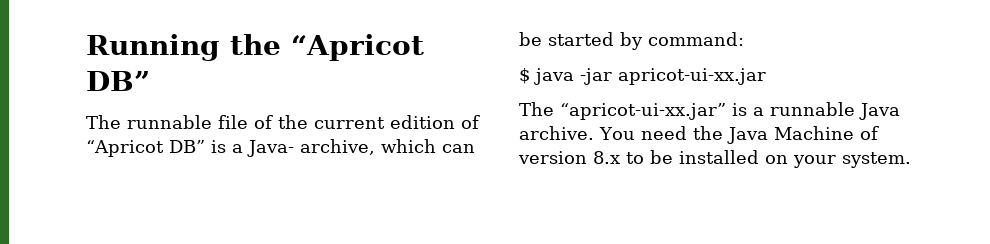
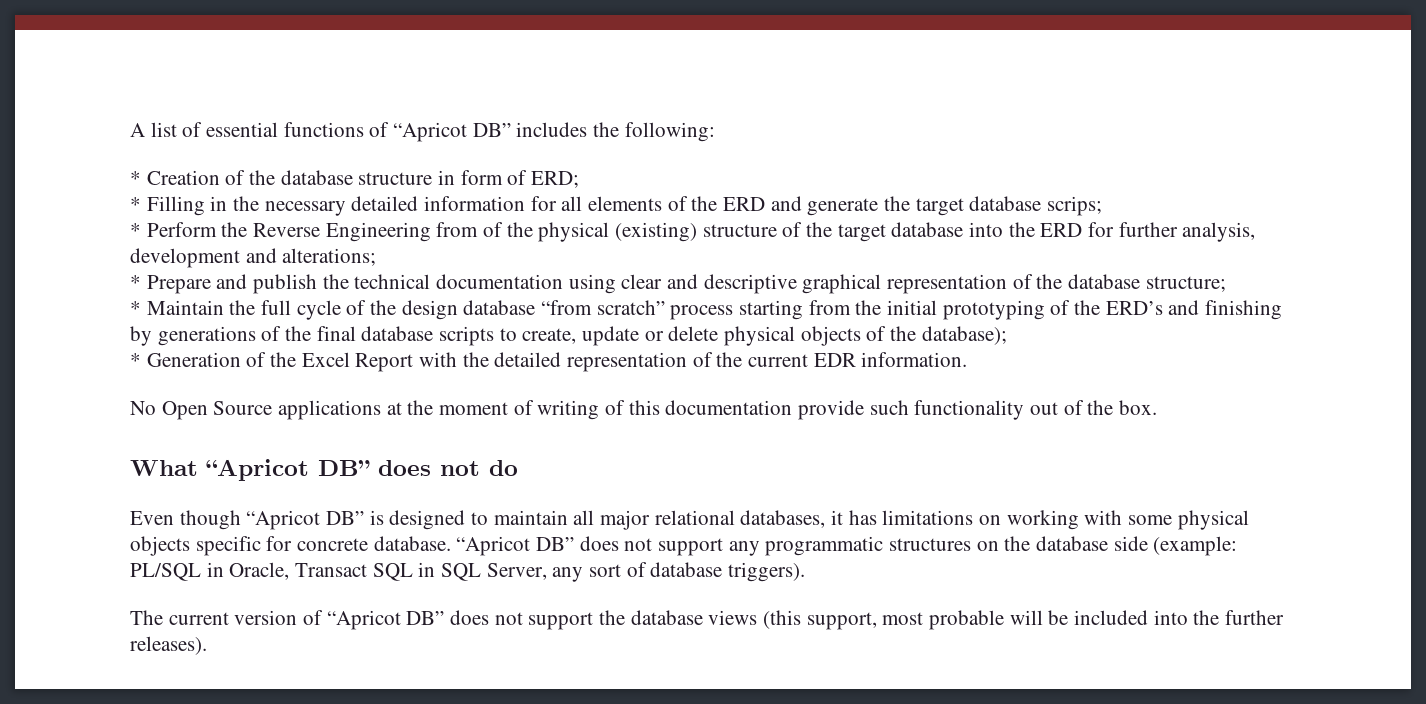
[86,34,424,61] [86,71,150,91] [86,115,480,129] [86,139,475,157] [519,32,744,50] [519,68,766,85] [519,102,900,120] [519,126,879,144] [518,150,911,168] Running the “Apricot DB” // The runnable file of the current edition of “Apricot DB” is a Java- archive, which can be started by command: // $ java -jar apricot-ui-xx.jar // The “apricot-ui-xx.jar” is a runnable Java archive. You need the Java Machine of version 8.x to be installed on your system. -> [130,122,715,142] [130,170,580,188] [130,196,1103,216] [130,222,1256,242] [130,248,377,268] [130,274,1226,294] [130,300,1283,320] [130,326,1007,346] [130,352,968,372] [130,400,1158,420] [130,459,518,481] [130,510,1249,530] [130,536,1238,556] [130,562,806,582] [130,610,1285,630] [130,636,207,655] A list of essential functions of “Apricot DB” includes the following: // * Creation of the database structure in form of ERD; // * Filling in the necessary detailed information for all elements of the ERD and generate the target database scrips; // * Perform the Reverse Engineering from of the physical (existing) structure of the target database into the ERD for further analysis, development and alterations; // * Prepare and publish the technical documentation using clear and descriptive graphical representation of the database structure; // * Maintain the full cycle of the design database “from scratch” process starting from the initial prototyping of the ERD’s and finishing by generations of the final database scripts to create, update or delete physical objects of the database); // * Generation of the Excel Report with the detailed representation of the current EDR information. // No Open Source applications at the moment of writing of this documentation provide such functionality out of the box. // What “Apricot DB” does not do // Even though “Apricot DB” is designed to maintain all major relational databases, it has limitations on working with some physical objects specific for concrete database. “Apricot DB” does not support any programmatic structures on the database side (example: PL/SQL in Oracle, Transact SQL in SQL Server, any sort of database triggers). // The current version of “Apricot DB” does not support the database views (this support, most probable will be included into the further releases).

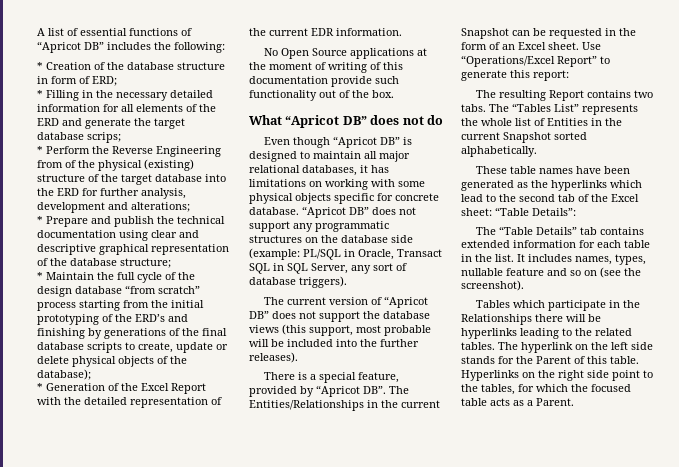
(207, 645) none -> [264,372,400,383] [249,385,409,397] [249,400,440,411] [461,28,636,39] [461,42,601,50] [461,55,610,67] [461,70,569,81] [476,90,654,101] [461,103,638,115] [461,118,622,126] [461,132,587,143] [461,146,537,157] [476,166,631,174] [461,180,642,191] [461,194,639,202] [461,207,576,216] [476,226,645,235] [461,240,650,248] [461,254,646,265] [461,267,641,278] [461,280,524,291] [476,300,641,311] [461,314,601,325] [461,328,632,339] [461,342,653,353] [461,356,639,364] [461,370,653,381] [461,384,631,395] [461,398,574,406] // There is a special feature, provided by “Apricot DB”. The Entities/Relationships in the current Snapshot can be requested in the form of an Excel sheet. Use “Operations/Excel Report” to generate this report: // The resulting Report contains two tabs. The “Tables List” represents the whole list of Entities in the current Snapshot sorted alphabetically. // These table names have been generated as the hyperlinks which lead to the second tab of the Excel sheet: “Table Details”: // The “Table Details” tab contains extended information for each table in the list. It includes names, types, nullable feature and so on (see the screenshot). // Tables which participate in the Relationships there will be hyperlinks leading to the related tables. The hyperlink on the left side stands for the Parent of this table. Hyperlinks on the right side point to the tables, for which the focused table acts as a Parent.

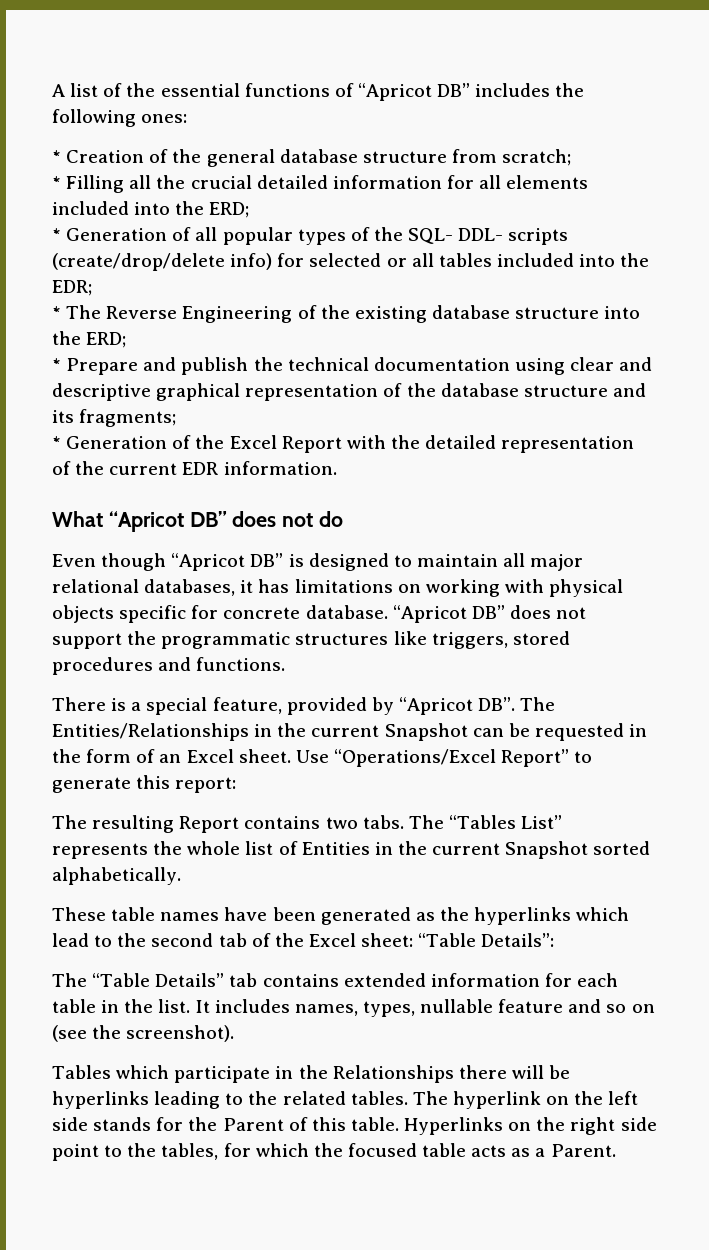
(78, 32) none -> [126,83,156,97] the
[174,42,225,53] following: -> [52,109,188,127] following ones:
[127,62,225,70] [37,76,117,86] database structure in form of ERD; -> [206,149,572,167] general database structure from scratch;
[82,90,168,101] in the necessary -> [129,175,252,189] all the crucial
[186,104,216,112] [37,118,185,129] [37,132,121,143] [37,146,109,154] of the ERD and generate the target database scrips; // * Perform the -> [52,201,250,218] [52,227,569,245] [52,253,650,271] [52,280,92,296] [52,305,102,319] included into the ERD; // * Generation of all popular types of the SQL- DDL- scripts (create/drop/delete info) for selected or all tables included into the EDR; // * The
[37,159,194,171] [37,174,226,185] [37,188,186,199] [37,202,190,213] from of the physical (existing) structure of the target database into the ERD for further analysis, development and alterations; -> [297,305,641,323] [52,331,127,348] of the existing database structure into the ERD;
[120,258,171,268] [37,272,195,283] [37,285,200,297] [37,300,204,311] [37,314,188,325] [37,328,227,339] [37,342,228,353] [37,356,187,367] [37,369,91,380] structure; // * Maintain the full cycle of the design database “from scratch” process starting from the initial prototyping of the ERD’s and finishing by generations of the final database scripts to create, update or delete physical objects of the database); -> [523,383,646,397] [52,409,177,427] structure and its fragments;
[264,48,428,59] [249,62,403,73] [249,76,399,87] [249,90,394,101] // No Open Source applications at the moment of writing of this documentation provide such functionality out of the box. -> (337, 468) none
[398,181,425,187] some -> (544, 586) none
[293,223,313,232] any -> [127,631,157,645] the
[305,235,413,243] [249,248,442,260] [249,263,407,274] [249,276,347,288] [264,296,429,308] [249,311,430,322] [249,324,431,336] [249,339,419,347] [249,352,298,363] on the database side (example: PL/SQL in Oracle, Transact SQL in SQL Server, any sort of database triggers). // The current version of “Apricot DB” does not support the database views (this support, most probable will be included into the further releases). -> [393,631,570,649] [52,657,286,675] like triggers, stored procedures and functions.

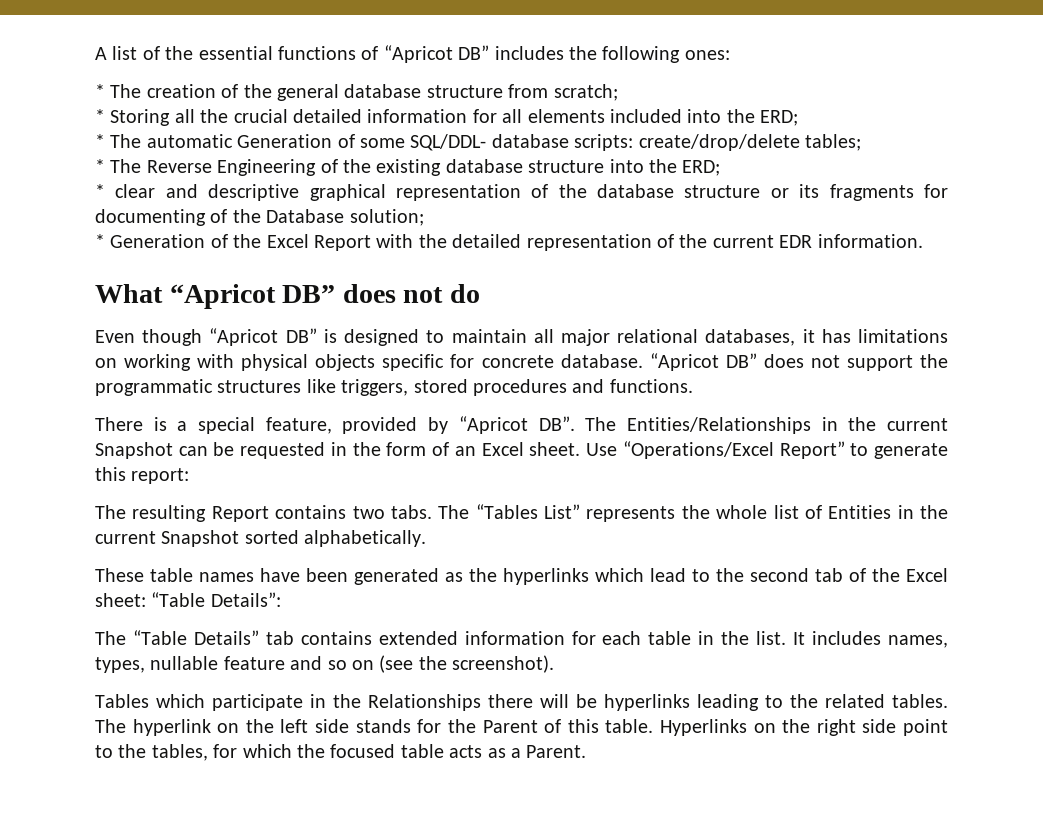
[66,150,145,163] Creation -> [110,84,216,98] The creation
[66,175,125,193] Filling -> [110,109,171,126] Storing
[66,227,569,245] [52,253,650,271] [52,280,92,296] Generation of all popular types of the SQL- DDL- scripts (create/drop/delete info) for selected or all tables included into the EDR; -> [110,134,861,151] The automatic Generation of some SQL/DDL- database scripts: create/drop/delete tables;
[66,357,565,375] Prepare and publish the technical documentation using -> (105, 191) none
[612,383,646,397] [52,409,177,427] and its fragments; -> [770,184,948,201] [95,209,424,226] or its fragments for documenting of the Database solution;

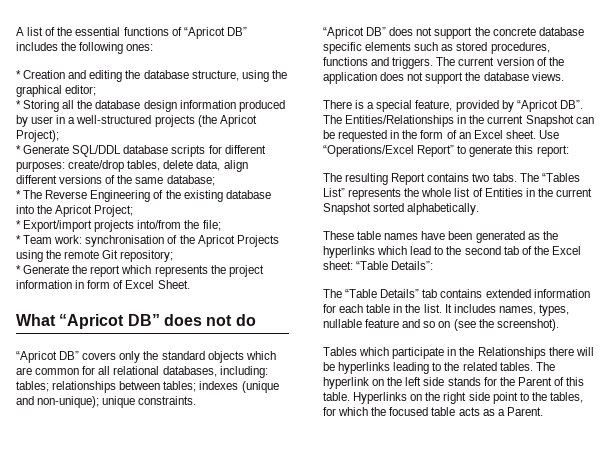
[110,84,618,101] [95,109,799,126] [95,134,861,151] The creation of the general database structure from scratch; // * Storing all the crucial detailed information for all elements included into the ERD; // * The automatic Generation of some SQL/DDL- database scripts: create/drop/delete tables; -> [23,70,287,82] [16,85,97,97] [16,100,285,112] [16,115,257,127] [16,130,59,142] [16,145,266,157] [16,160,248,172] [16,175,215,186] Creation and editing the database structure, using the graphical editor; // * Storing all the database design information produced by user in a well-structured projects (the Apricot Project); // * Generate SQL/DDL database scripts for different purposes: create/drop tables, delete data, align different versions of the same database;
[528,159,721,176] [95,184,948,201] [95,209,424,226] [95,234,923,251] structure into the ERD; // * clear and descriptive graphical representation of the database structure or its fragments for documenting of the Database solution; // * Generation of the Excel Report with the detailed representation of the current EDR information. -> [16,205,134,217] [16,220,221,232] [16,235,279,247] [16,250,174,262] [16,265,264,277] [16,280,190,289] into the Apricot Project; // * Export/import projects into/from the file; // * Team work: synchronisation of the Apricot Projects using the remote Git repository; // * Generate the report which represents the project information in form of Excel Sheet.
[95,328,948,346] [95,354,643,371] Even though “Apricot DB” is designed to maintain all major relational databases, it has limitations on working with physical objects specific for concrete database. -> [16,351,276,363] [16,366,268,378] [16,381,279,393] [16,396,197,408] “Apricot DB” covers only the standard objects which are common for all relational databases, including: tables; relationships between tables; indexes (unique and non-unique); unique constraints. //
[95,379,693,396] programmatic structures like triggers, stored procedures and functions. -> [492,27,584,36] [323,42,550,54] [323,57,564,69] [323,72,564,84] concrete database specific elements such as stored procedures, functions and triggers. The current version of the application does not support the database views.

